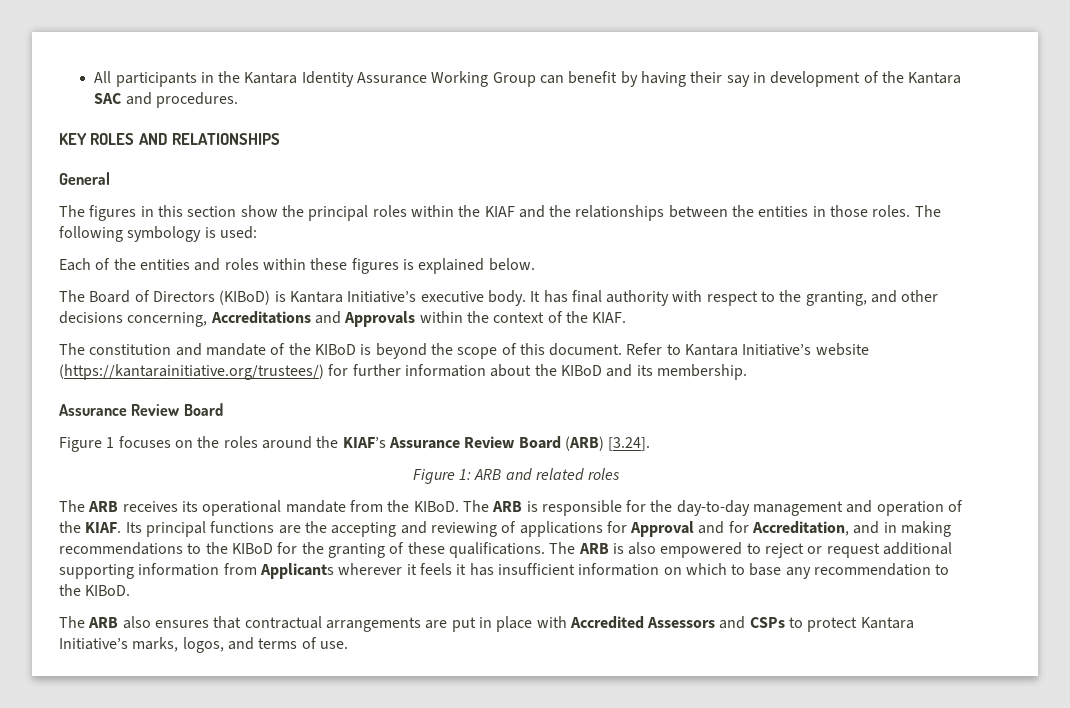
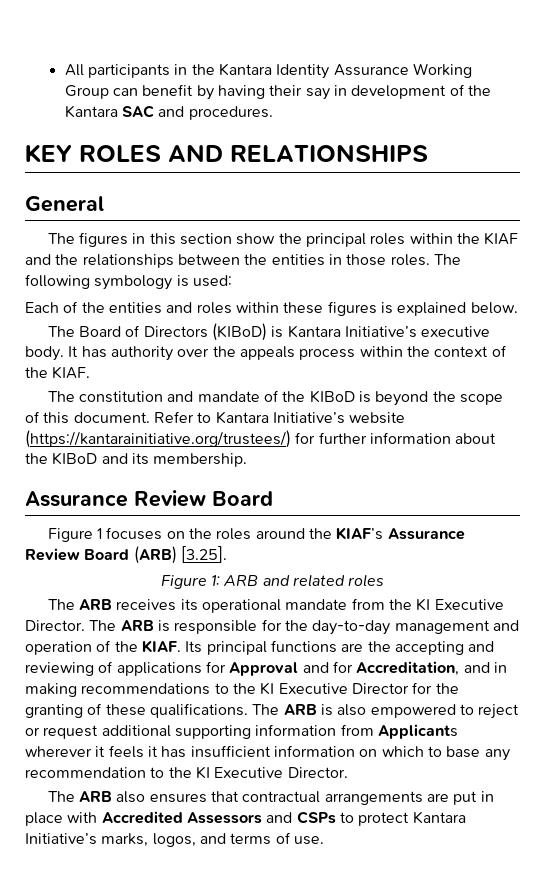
[571,290,939,306] [59,311,416,327] final authority with respect to the granting, and other decisions concerning, Accreditations and Approvals -> [110,346,356,361] authority over the appeals process
[608,437,651,451] [3.24]. -> [180,546,227,563] [3.25].
[413,501,459,512] KIBoD. -> [416,598,504,611] [25,620,85,631] KI Executive Director.
[231,543,273,554] KIBoD -> [260,682,409,695] KI Executive Director
[85,585,131,596] KIBoD. -> [195,766,348,779] KI Executive Director.

